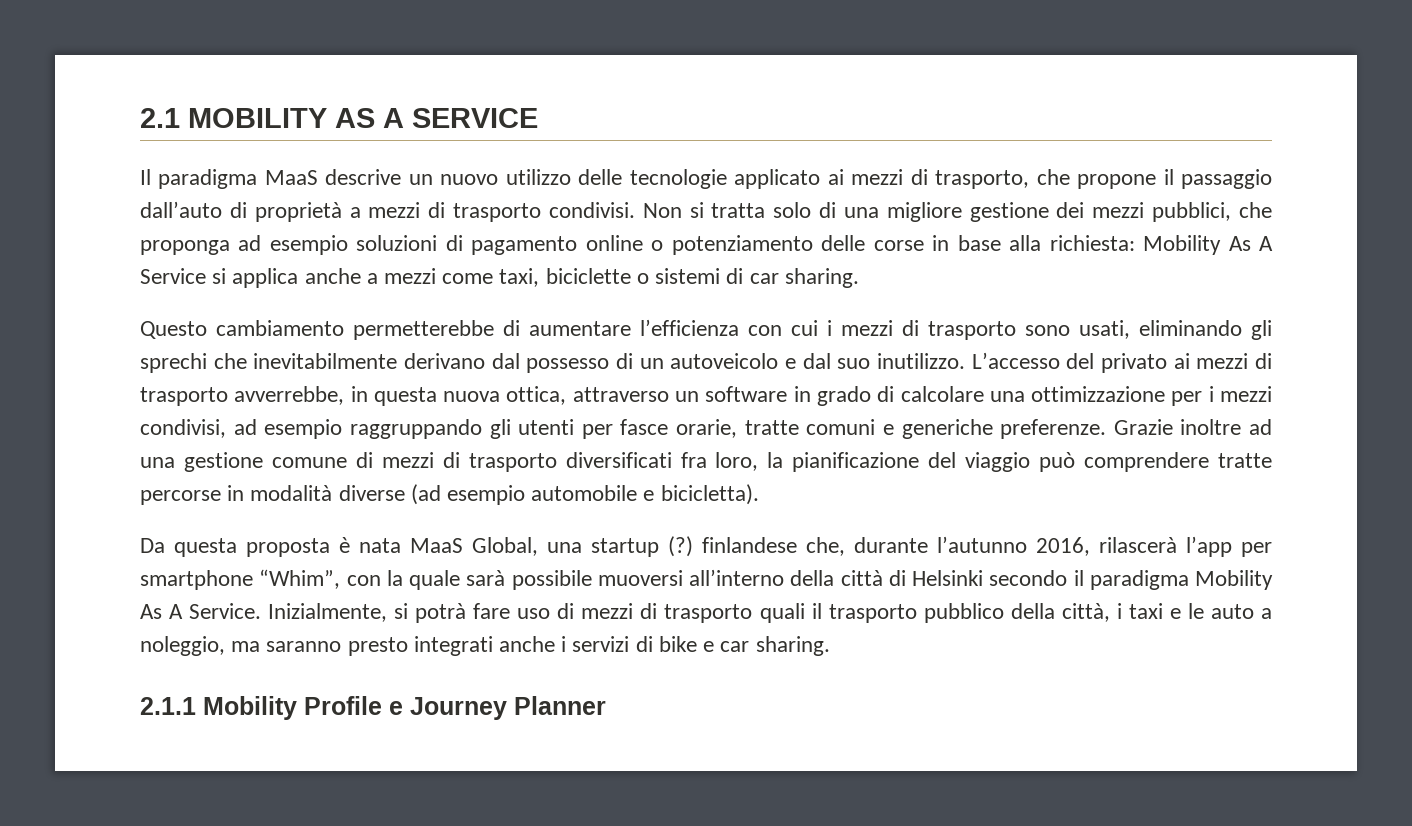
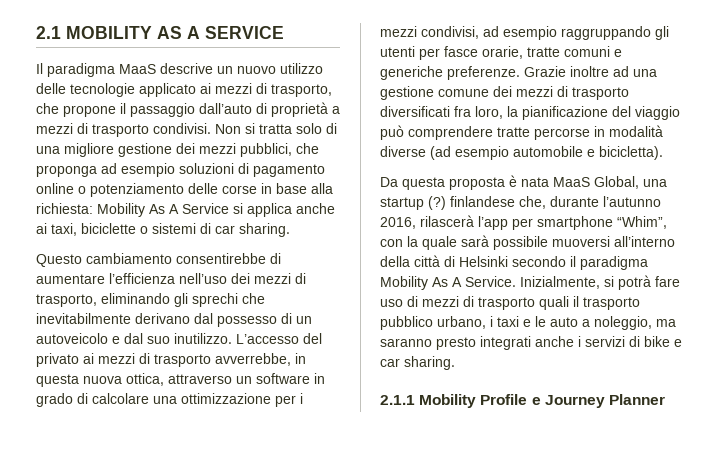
[366,268,494,284] a mezzi come -> [36,223,47,234] ai
[353,320,494,340] permetterebbe -> [176,253,266,264] consentirebbe
[748,320,1130,340] con cui i mezzi di trasporto sono usati, -> [179,273,306,284] [36,294,97,307] nell’uso dei mezzi di trasporto,
[355,452,373,468] di -> [493,86,512,97] dei
[1010,603,1110,622] della città, -> [437,316,486,329] urbano,

